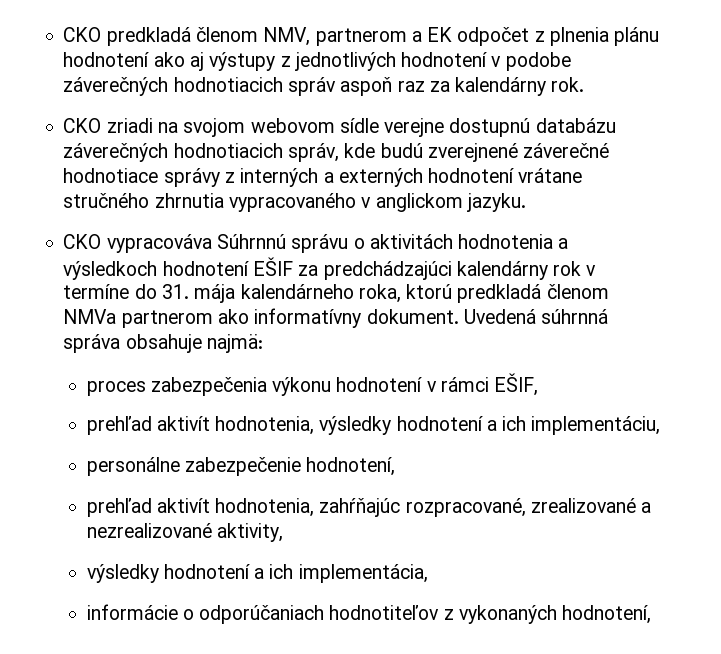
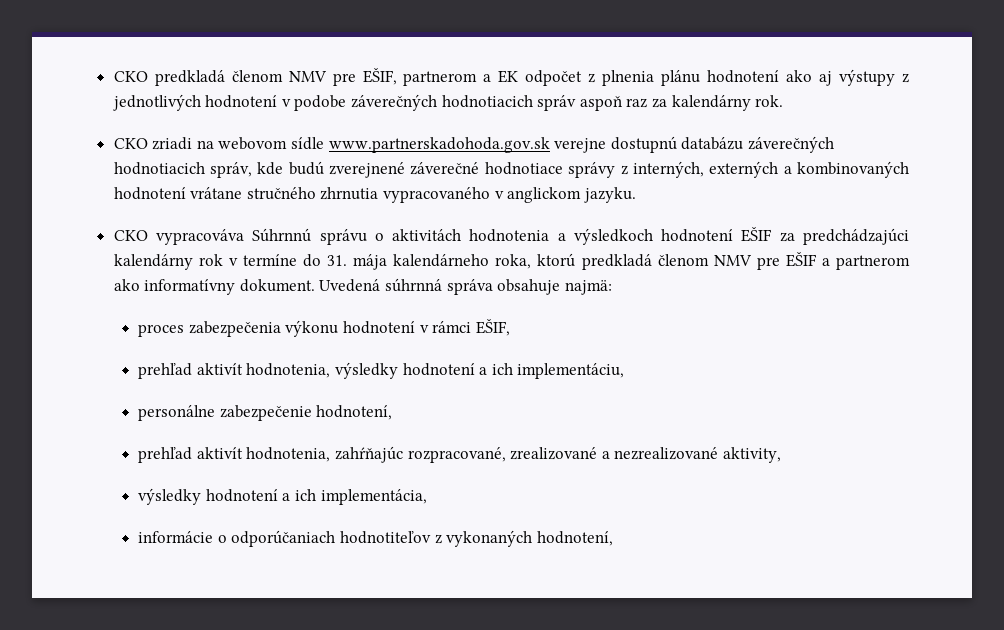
[263,27,311,46] NMV, -> [288,68,397,86] NMV pre EŠIF,
[183,118,246,137] svojom -> (214, 144) none
(379, 125) none -> [328,137,550,153] www.partnerskadohoda.gov.sk
[240,168,423,187] interných a externých -> [632,161,910,178] interných, externých a kombinovaných
[63,309,117,324] NMVa -> [713,252,830,270] NMV pre EŠIF a

